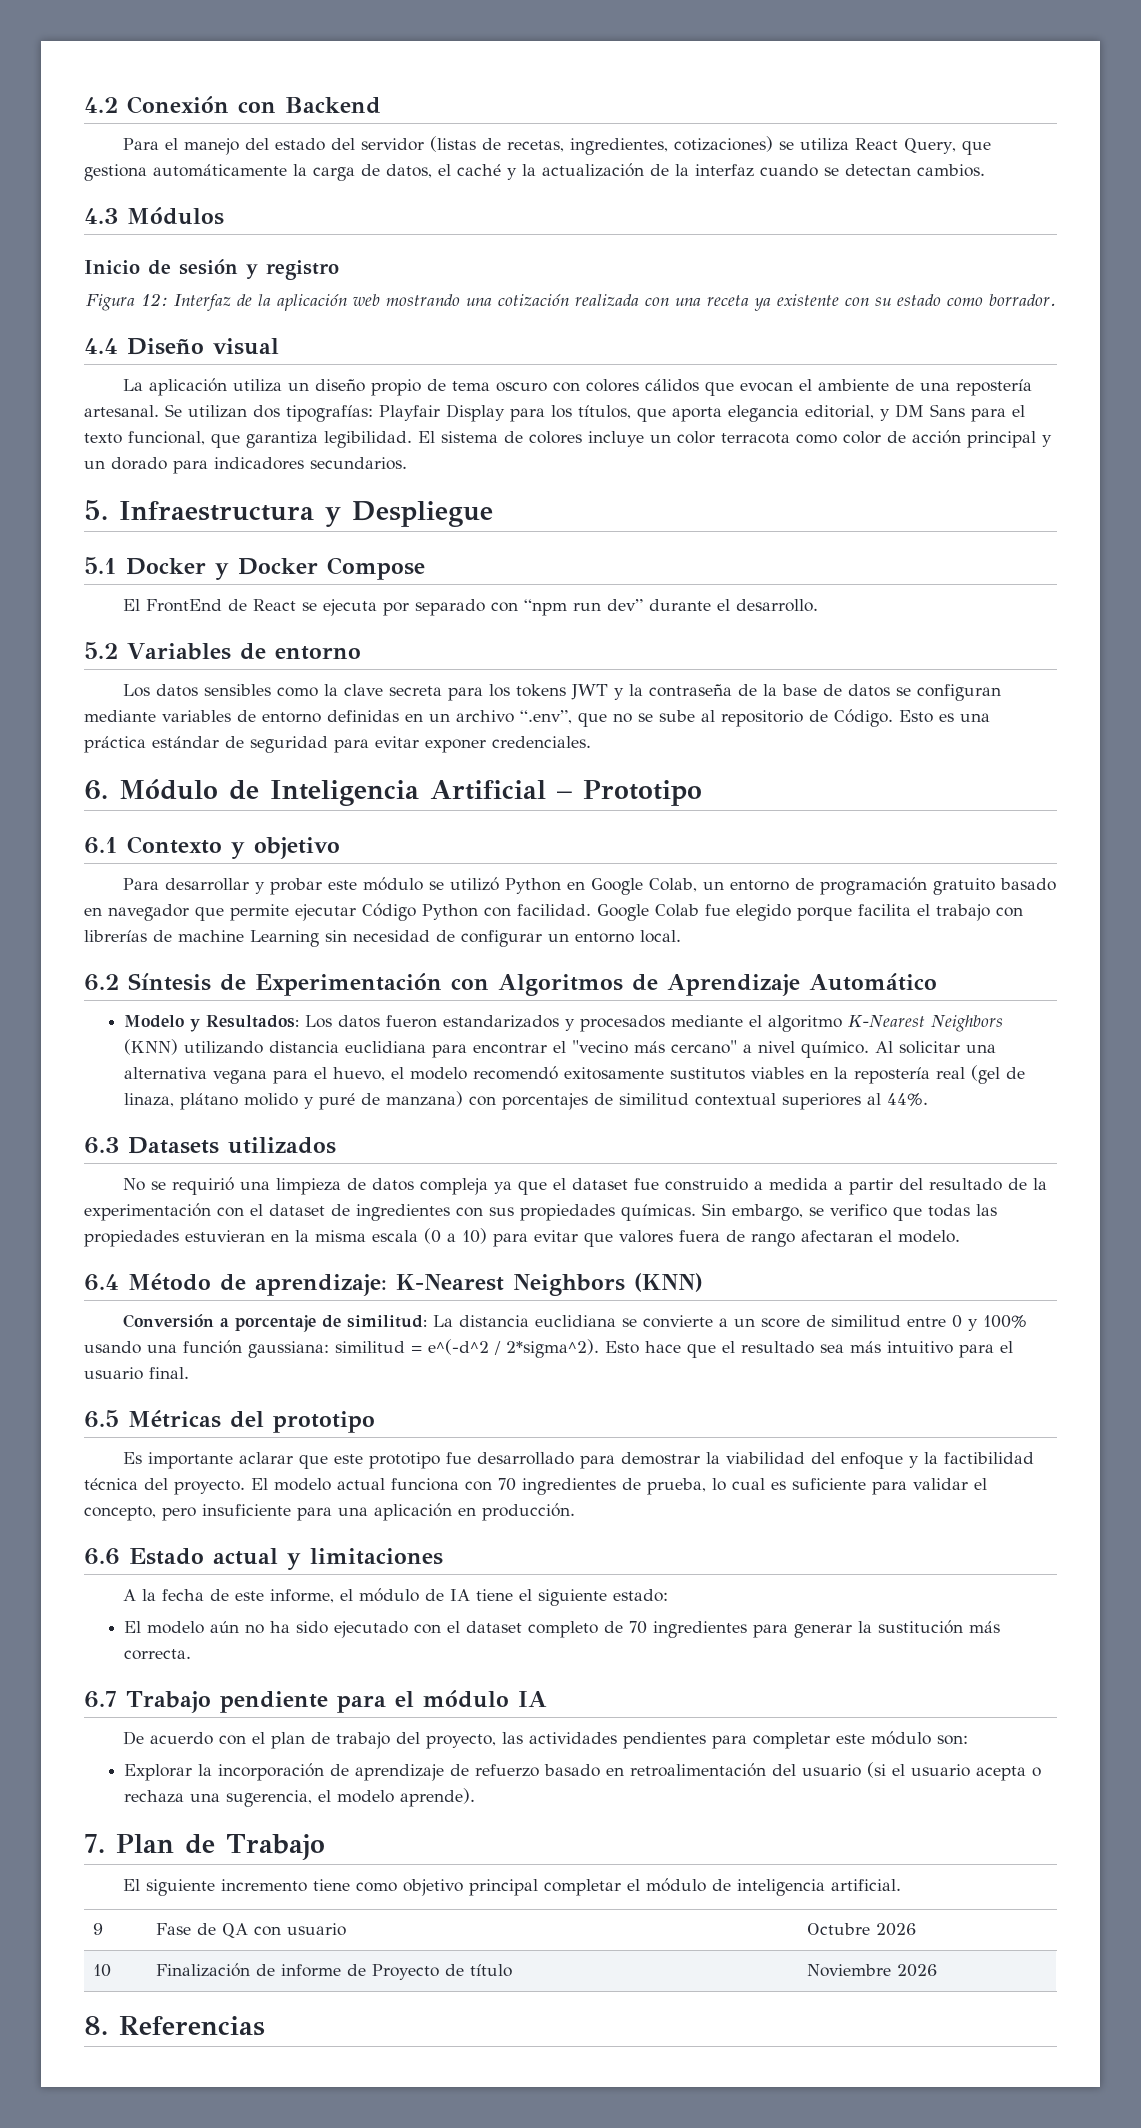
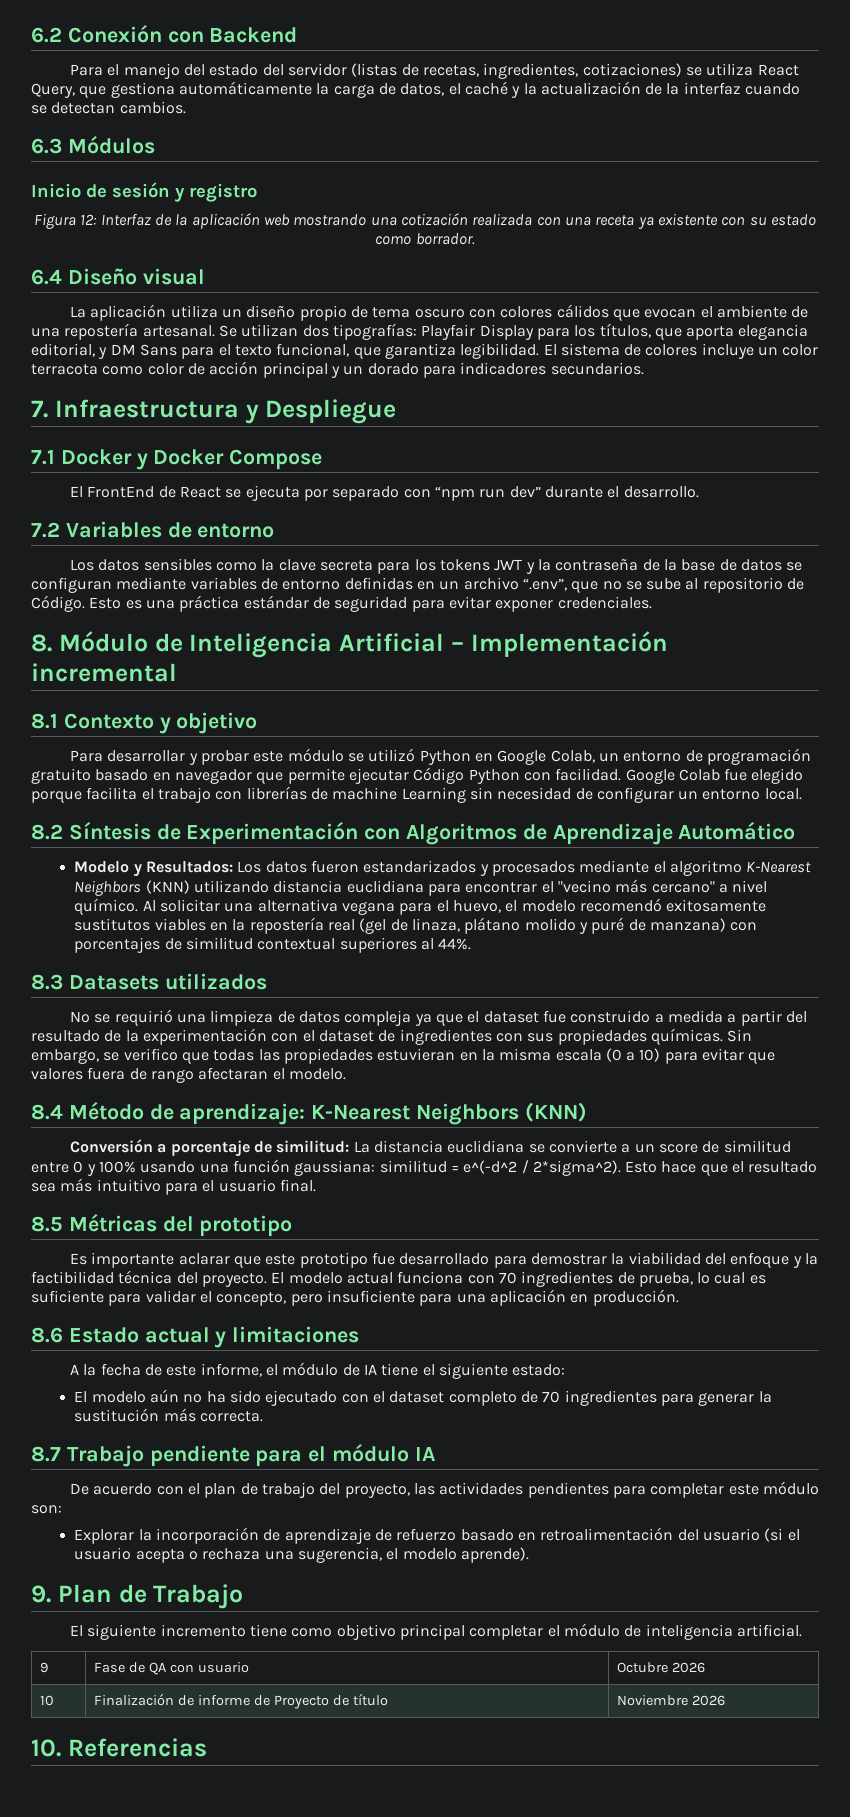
[84,97,118,113] 4.2 -> [31,27,62,43] 6.2
[84,208,118,224] 4.3 -> [31,138,62,154] 6.3
[84,338,118,354] 4.4 -> [31,269,62,285] 6.4
[84,500,108,520] 5. -> [31,400,48,418] 7.
[84,557,117,574] 5.1 -> [31,449,55,465] 7.1
[84,642,118,659] 5.2 -> [31,522,60,538] 7.2
[84,780,108,800] 6. -> [31,634,52,652] 8.
[583,780,702,806] [84,837,118,854] Prototipo // 6.1 -> [470,631,668,657] [31,663,177,682] [31,713,58,729] Implementación incremental // 8.1
[84,974,119,991] 6.2 -> [31,824,63,840] 8.2
[84,1137,119,1154] 6.3 -> [31,974,63,990] 8.3
[84,1274,119,1291] 6.4 -> [31,1104,63,1120] 8.4
[84,1410,119,1428] 6.5 -> [31,1216,63,1232] 8.5
[84,1548,120,1565] 6.6 -> [31,1327,63,1343] 8.6
[84,1691,117,1708] 6.7 -> [31,1446,61,1462] 8.7
[84,1834,105,1853] 7. -> [31,1585,51,1603] 9.
[84,2016,108,2035] 8. -> [31,1739,61,1757] 10.

